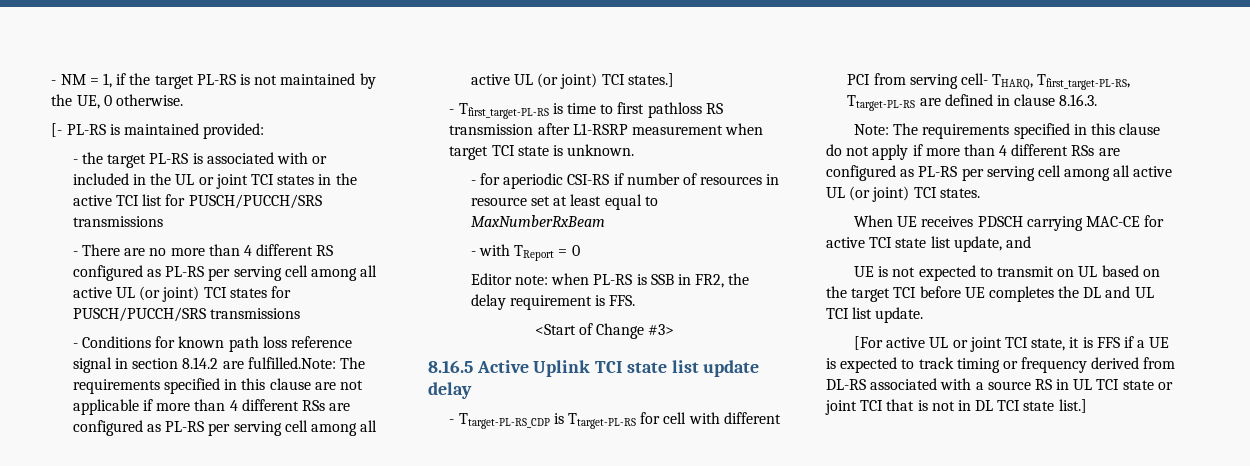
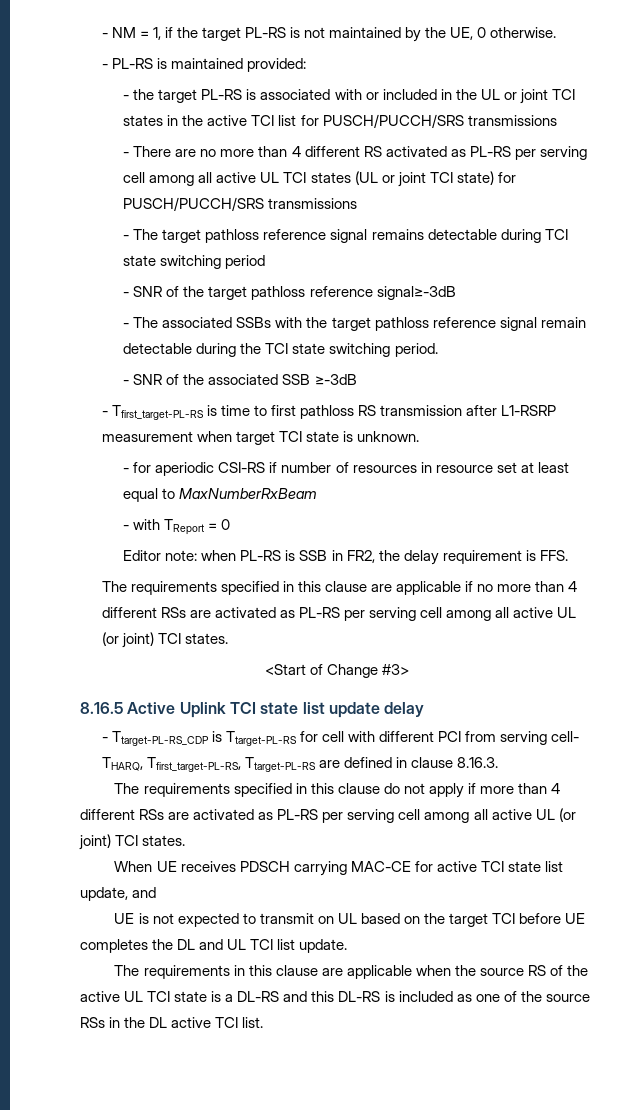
[51,123,63,137] [- -> [101,64,108,69] -
[72,265,378,281] [72,286,292,302] [72,307,301,322] [72,336,353,352] [72,357,366,373] [72,378,364,394] [72,399,351,415] [72,420,378,436] [470,73,674,89] configured as PL-RS per serving cell among all active UL (or joint) TCI states for PUSCH/PUCCH/SRS transmissions // - Conditions for known path loss reference signal in section 8.14.2 are fulfilled.Note: The requirements specified in this clause are not applicable if more than 4 different RSs are configured as PL-RS per serving cell among all active UL (or joint) TCI states.] -> [385,146,587,160] [123,171,516,187] [123,197,358,211] [123,229,568,243] [123,255,266,269] [123,286,456,300] [123,317,586,331] [123,343,438,357] [123,374,357,385] activated as PL-RS per serving cell among all active UL TCI states (UL or joint TCI state) for PUSCH/PUCCH/SRS transmissions // - The target pathloss reference signal remains detectable during TCI state switching period // - SNR of the target pathloss reference signal≥-3dB // - The associated SSBs with the target pathloss reference signal remain detectable during the TCI state switching period. // - SNR of the associated SSB ≥-3dB
(636, 300) none -> [101,581,578,595] [101,607,577,621] [101,632,228,648] // The requirements specified in this clause are applicable if no more than 4 different RSs are activated as PL-RS per serving cell among all active UL (or joint) TCI states.
[854,124,890,135] Note: -> (498, 762) none
[826,165,896,181] configured -> [193,809,255,820] activated
[854,336,1170,352] [826,357,1176,373] [826,378,1173,390] [825,399,1087,415] [For active UL or joint TCI state, it is FFS if a UE is expected to track timing or frequency derived from DL-RS associated with a source RS in UL TCI state or joint TCI that is not in DL TCI state list.] -> [114,965,589,979] [80,991,590,1002] [80,1017,264,1028] The requirements in this clause are applicable when the source RS of the active UL TCI state is a DL-RS and this DL-RS is included as one of the source RSs in the DL active TCI list.

